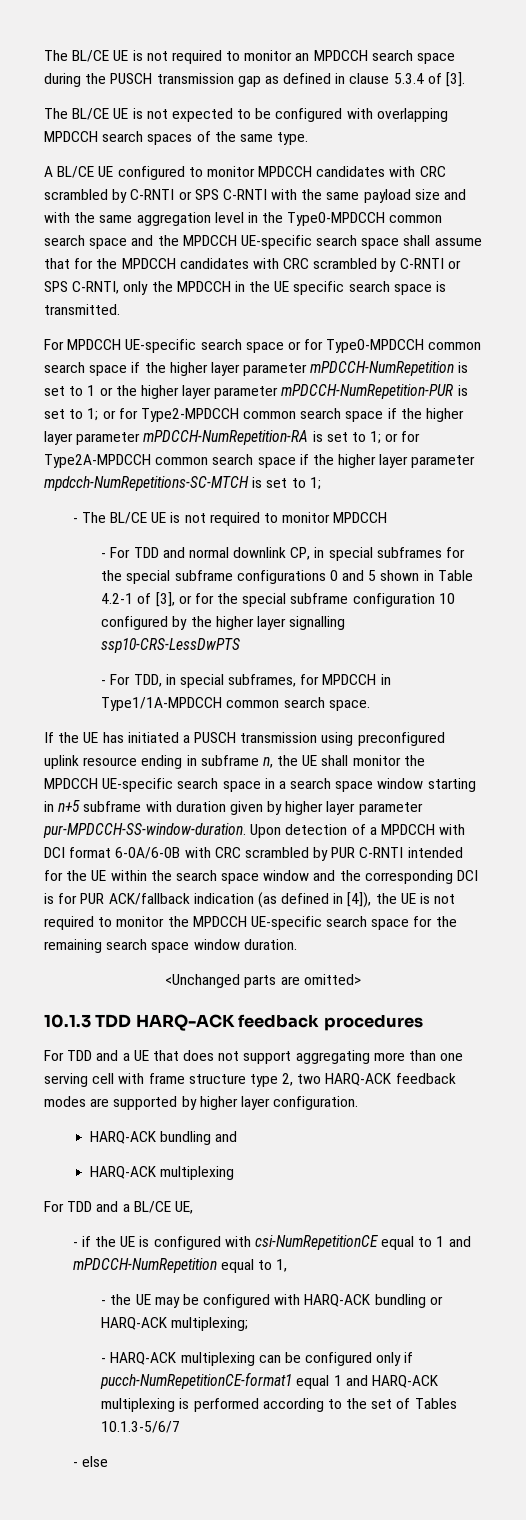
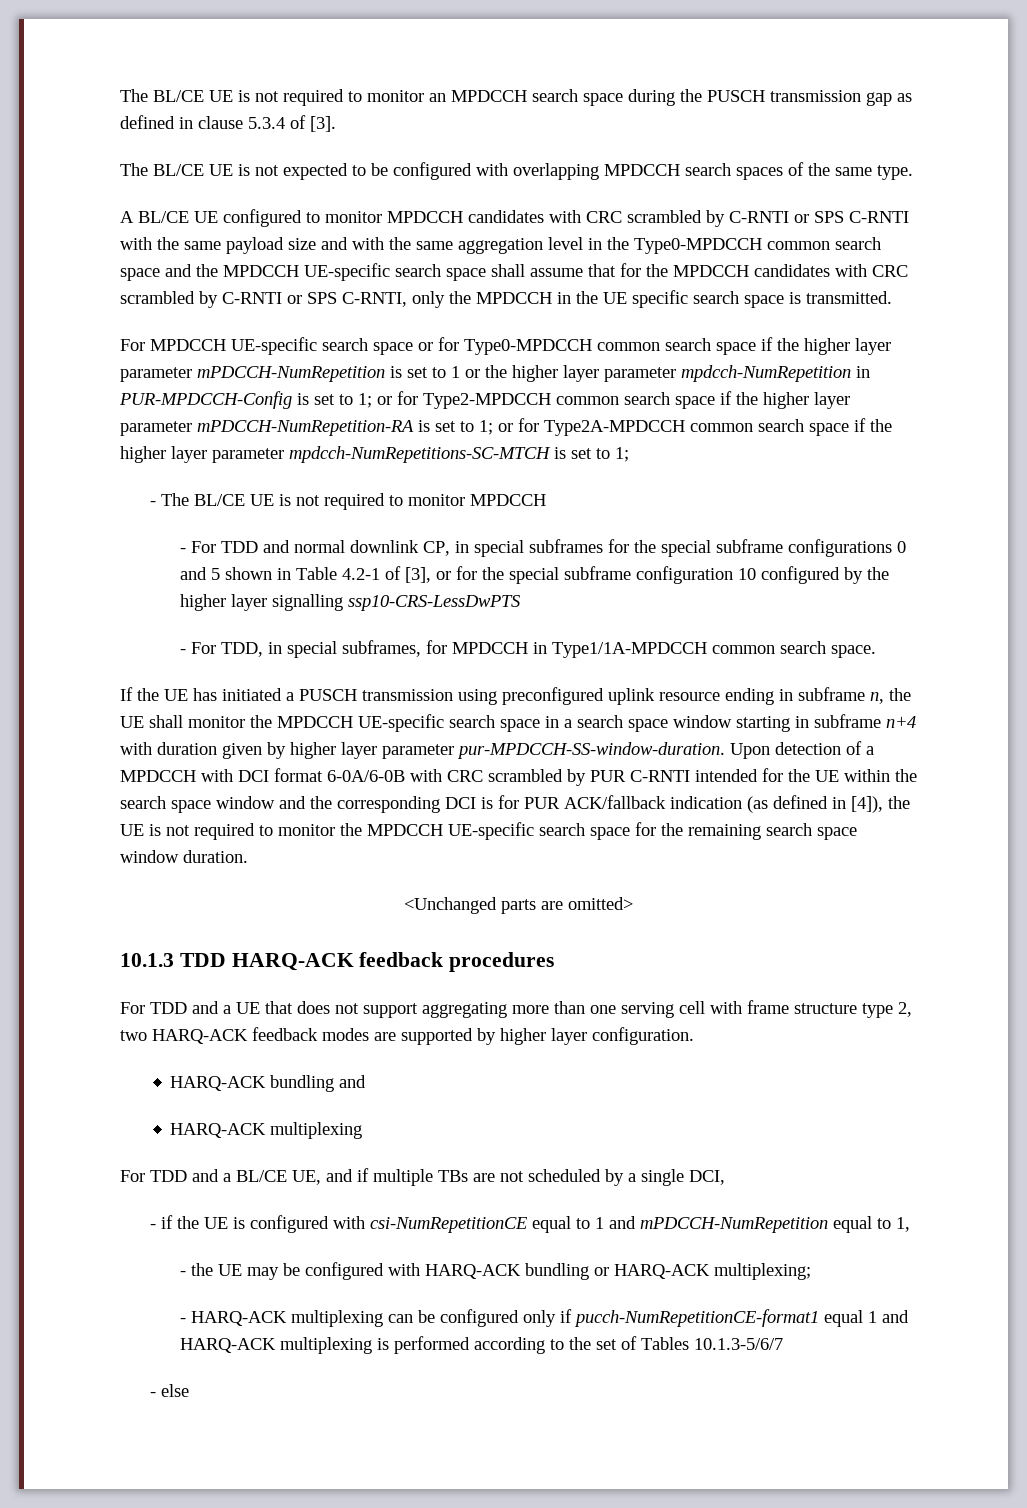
[281,384,454,399] mPDCCH-NumRepetition-PUR -> [681,365,870,382] [119,391,292,409] mpdcch-NumRepetition in PUR-MPDCCH-Config
[58,800,142,812] n+5 subframe -> [814,714,916,728] subframe n+4
(193, 1207) none -> [326,1168,725,1186] and if multiple TBs are not scheduled by a single DCI,

